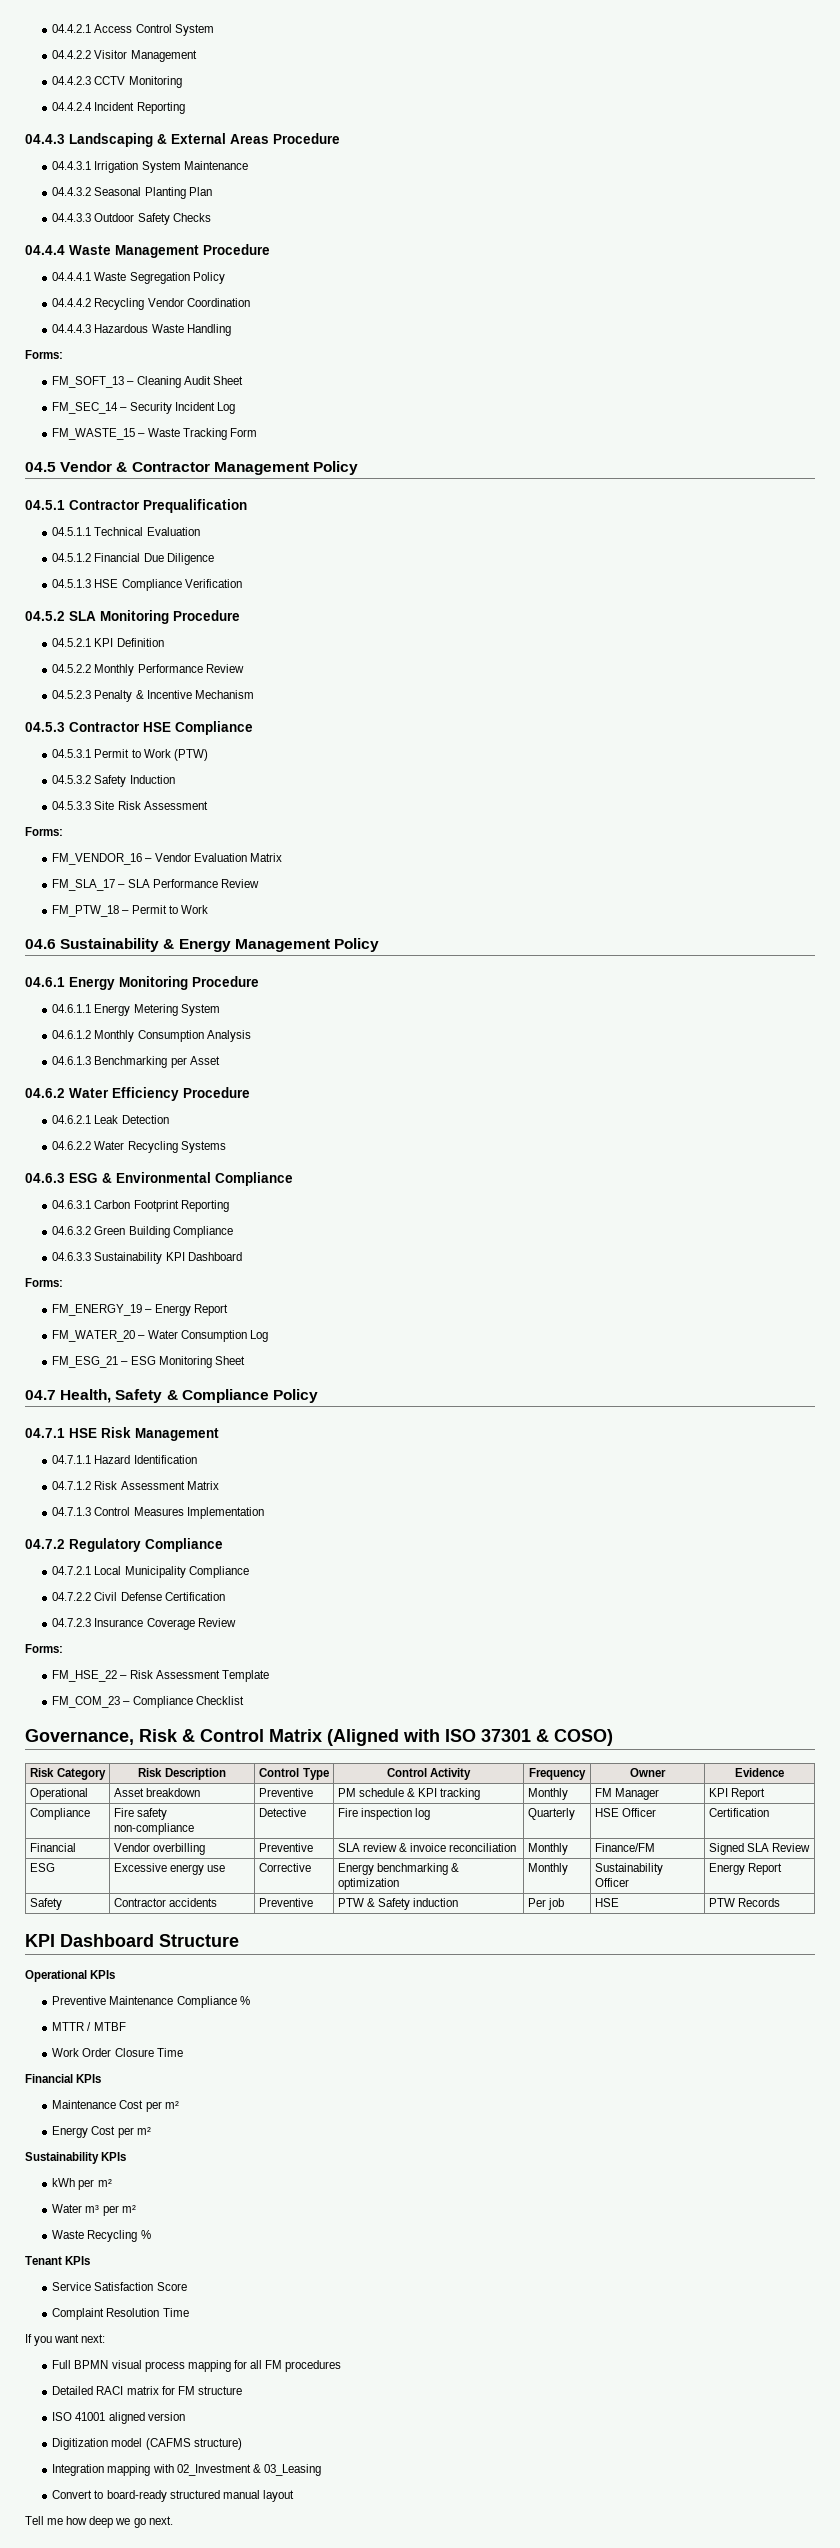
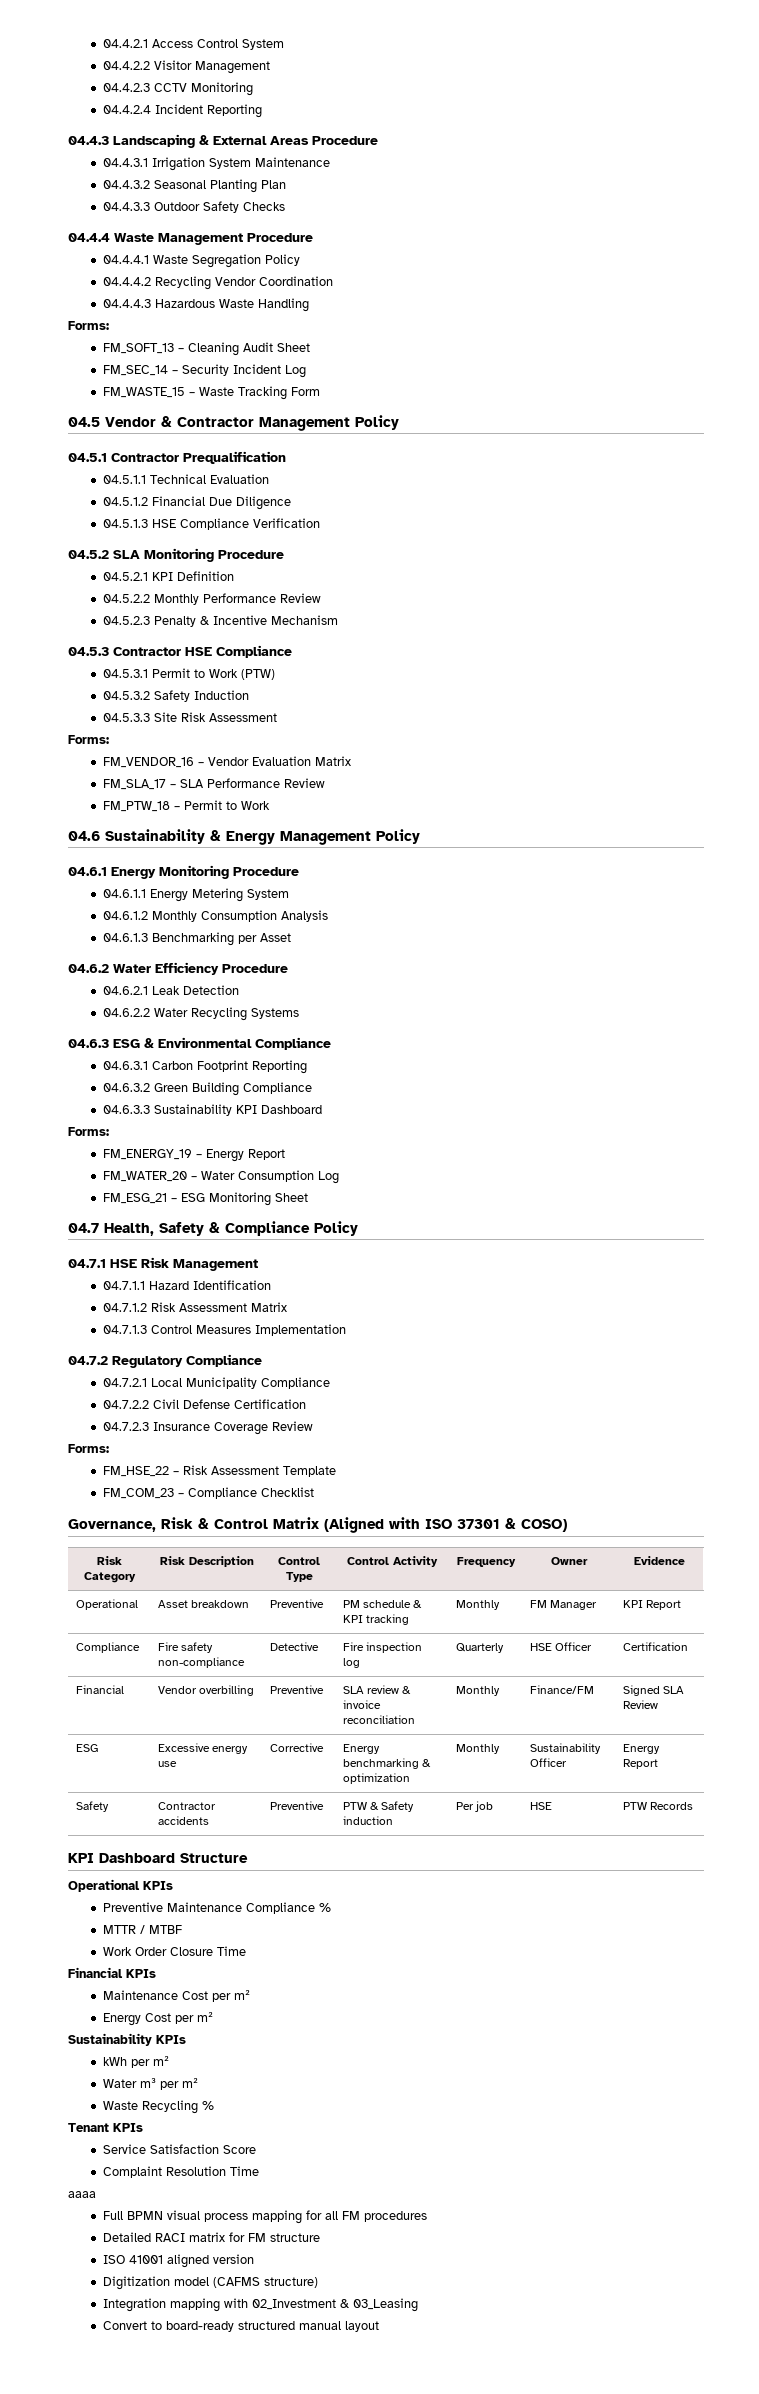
[25,2334,106,2346] If you want next: -> [68,2191,96,2198] aaaa
[25,2516,173,2528] // Tell me how deep we go next. -> (379, 2326) none

